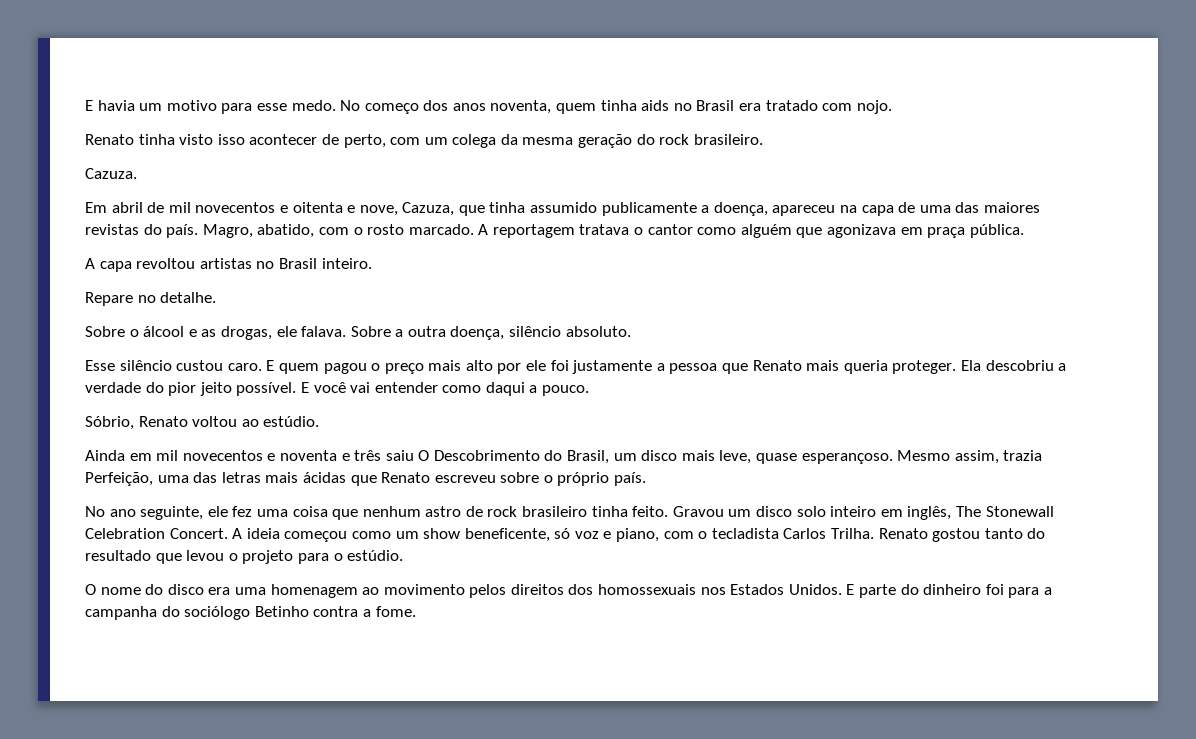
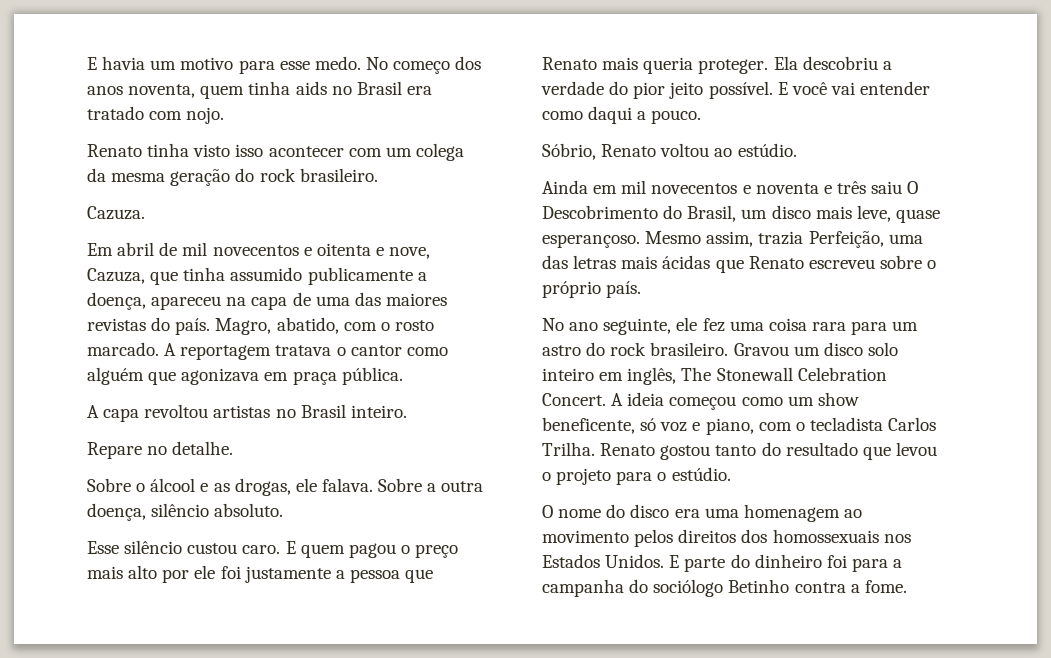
[321,134,386,148] de perto, -> (344, 151) none
[332,506,669,520] que nenhum astro de rock brasileiro tinha feito. -> [811,321,919,335] [542,342,729,356] rara para um astro do rock brasileiro.

